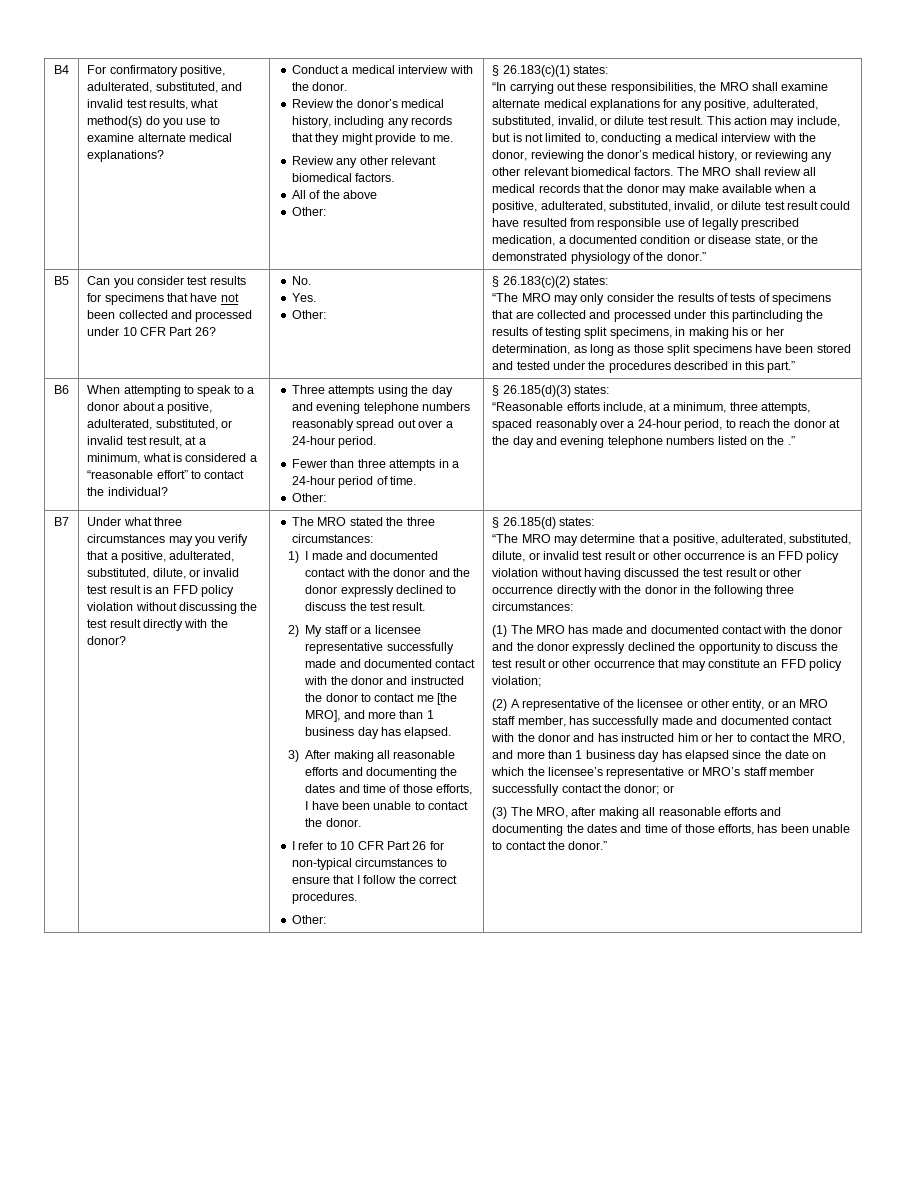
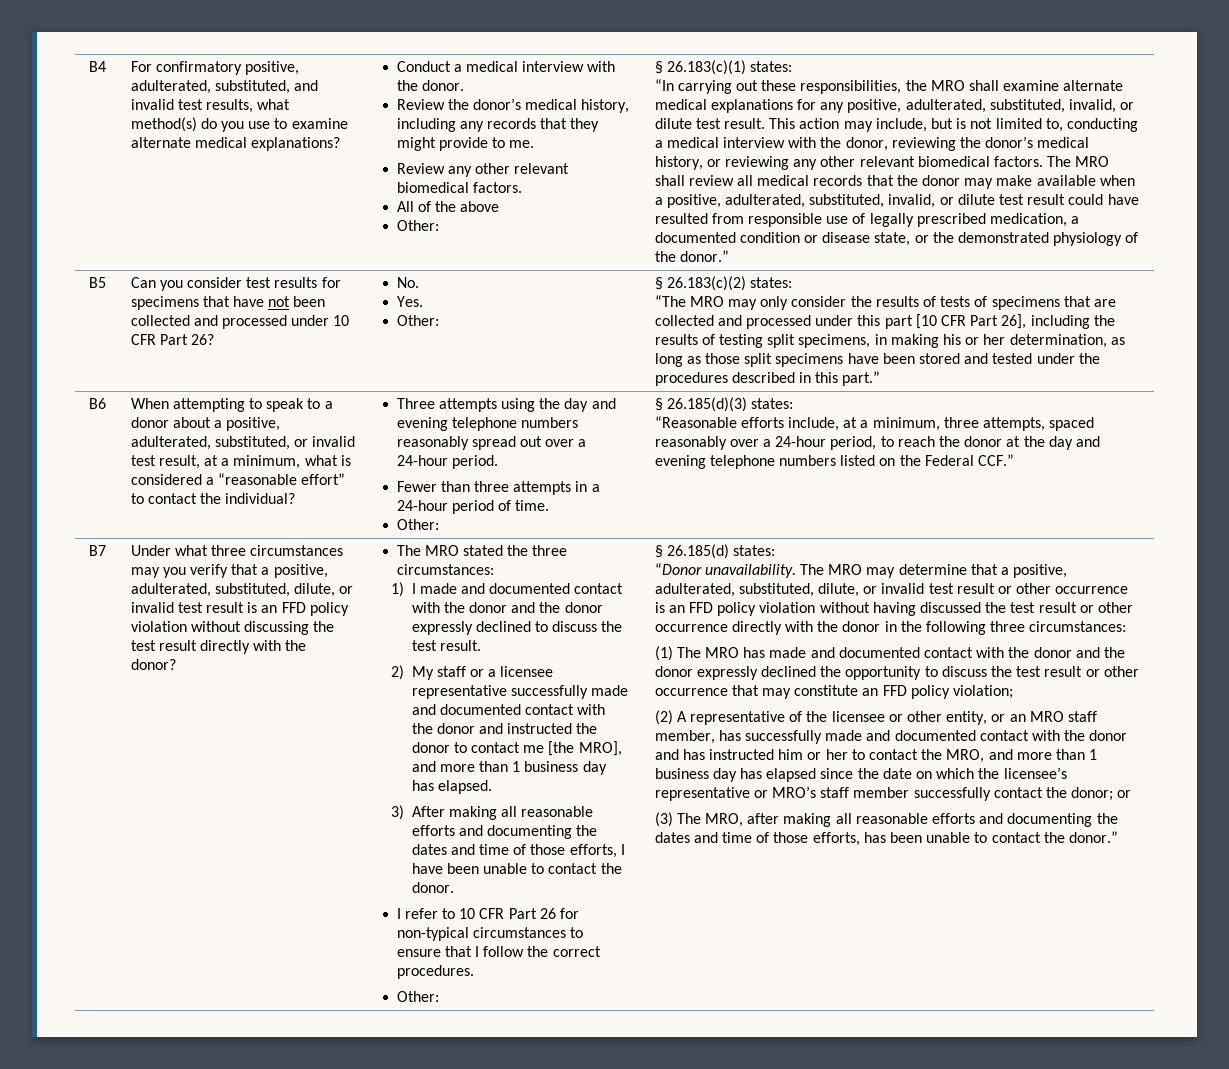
[731,310,803,322] partincluding -> [884,314,1090,329] part [10 CFR Part 26], including
[787,436,795,445] .” -> [924,454,1014,466] Federal CCF.”
[492,534,519,543] “The -> [654,563,825,578] “Donor unavailability. The

